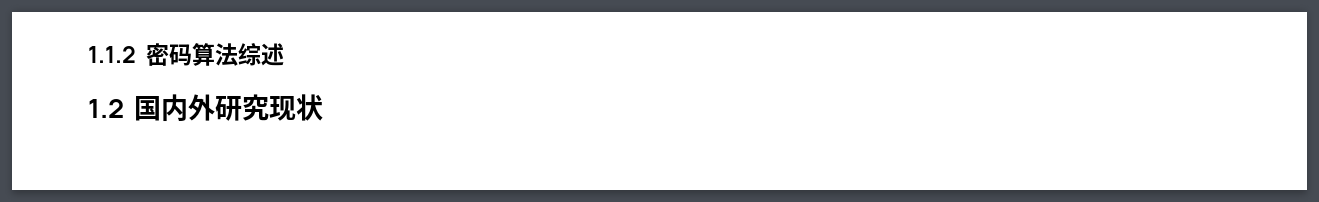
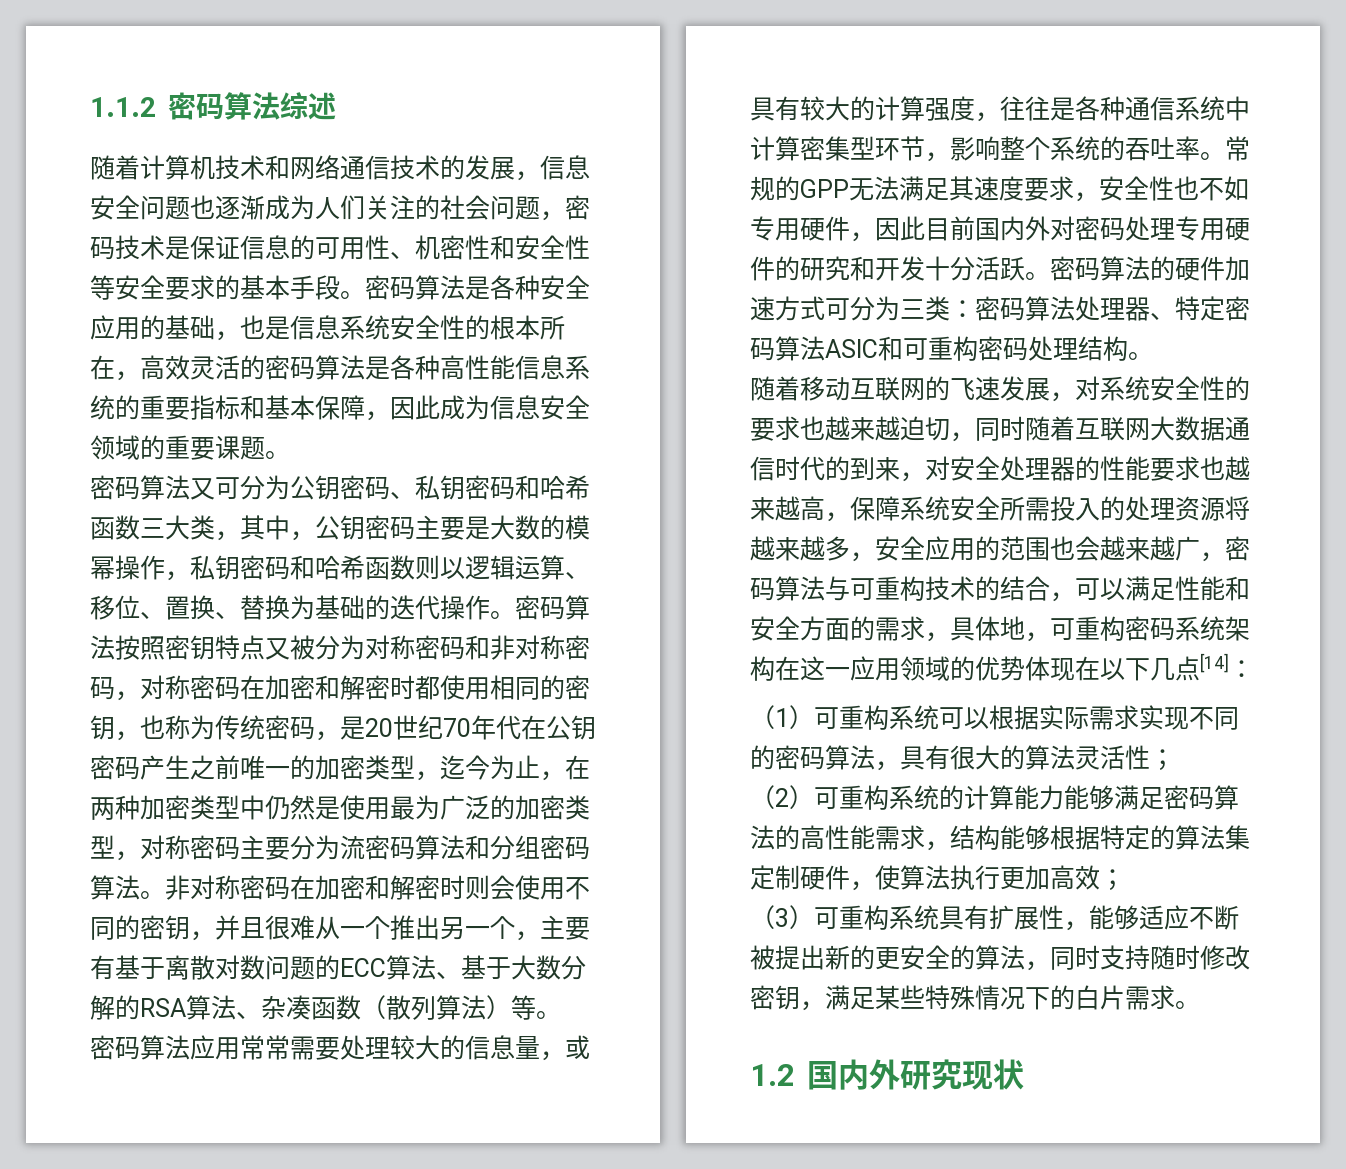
(284, 54) none -> [90,155,590,181] [90,195,590,221] [90,235,590,260] [90,275,590,300] [90,315,565,341] [90,355,590,381] [90,395,590,421] [90,435,290,460] [90,475,590,500] [90,515,590,541] [90,555,590,581] [90,595,590,620] [90,635,590,660] [90,675,590,701] [90,715,596,741] [90,755,590,781] [90,795,590,820] [90,835,590,861] [90,875,590,900] [90,915,590,941] [90,955,586,980] [90,995,561,1020] [90,1035,590,1061] [750,96,1250,122] [750,136,1250,162] [750,176,1249,202] [750,216,1250,242] [750,256,1250,281] [750,296,1250,321] [750,336,1153,361] [750,376,1250,402] [750,416,1250,442] [750,456,1250,482] [750,496,1250,522] [750,536,1250,562] [750,576,1250,602] [750,616,1250,642] [750,653,1254,681] [750,705,1239,730] [750,745,1175,771] [750,785,1239,810] [750,825,1250,851] [750,865,1125,891] [750,905,1239,931] [750,945,1250,971] [750,985,1200,1011] // 随着计算机技术和网络通信技术的发展，信息安全问题也逐渐成为人们关注的社会问题，密码技术是保证信息的可用性、机密性和安全性等安全要求的基本手段。密码算法是各种安全应用的基础，也是信息系统安全性的根本所在，高效灵活的密码算法是各种高性能信息系统的重要指标和基本保障，因此成为信息安全领域的重要课题。 // 密码算法又可分为公钥密码、私钥密码和哈希函数三大类，其中，公钥密码主要是大数的模幂操作，私钥密码和哈希函数则以逻辑运算、移位、置换、替换为基础的迭代操作。密码算法按照密钥特点又被分为对称密码和非对称密码，对称密码在加密和解密时都使用相同的密钥，也称为传统密码，是20世纪70年代在公钥密码产生之前唯一的加密类型，迄今为止，在两种加密类型中仍然是使用最为广泛的加密类型，对称密码主要分为流密码算法和分组密码算法。非对称密码在加密和解密时则会使用不同的密钥，并且很难从一个推出另一个，主要有基于离散对数问题的ECC算法、基于大数分解的RSA算法、杂凑函数（散列算法）等。 // 密码算法应用常常需要处理较大的信息量，或具有较大的计算强度，往往是各种通信系统中计算密集型环节，影响整个系统的吞吐率。常规的GPP无法满足其速度要求，安全性也不如专用硬件，因此目前国内外对密码处理专用硬件的研究和开发十分活跃。密码算法的硬件加速方式可分为三类：密码算法处理器、特定密码算法ASIC和可重构密码处理结构。 // 随着移动互联网的飞速发展，对系统安全性的要求也越来越迫切，同时随着互联网大数据通信时代的到来，对安全处理器的性能要求也越来越高，保障系统安全所需投入的处理资源将越来越多，安全应用的范围也会越来越广，密码算法与可重构技术的结合，可以满足性能和安全方面的需求，具体地，可重构密码系统架构在这一应用领域的优势体现在以下几点[14]： // （1）可重构系统可以根据实际需求实现不同的密码算法，具有很大的算法灵活性； // （2）可重构系统的计算能力能够满足密码算法的高性能需求，结构能够根据特定的算法集定制硬件，使算法执行更加高效； // （3）可重构系统具有扩展性，能够适应不断被提出新的更安全的算法，同时支持随时修改密钥，满足某些特殊情况下的白片需求。

